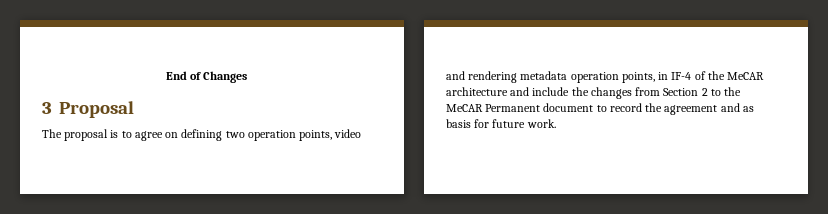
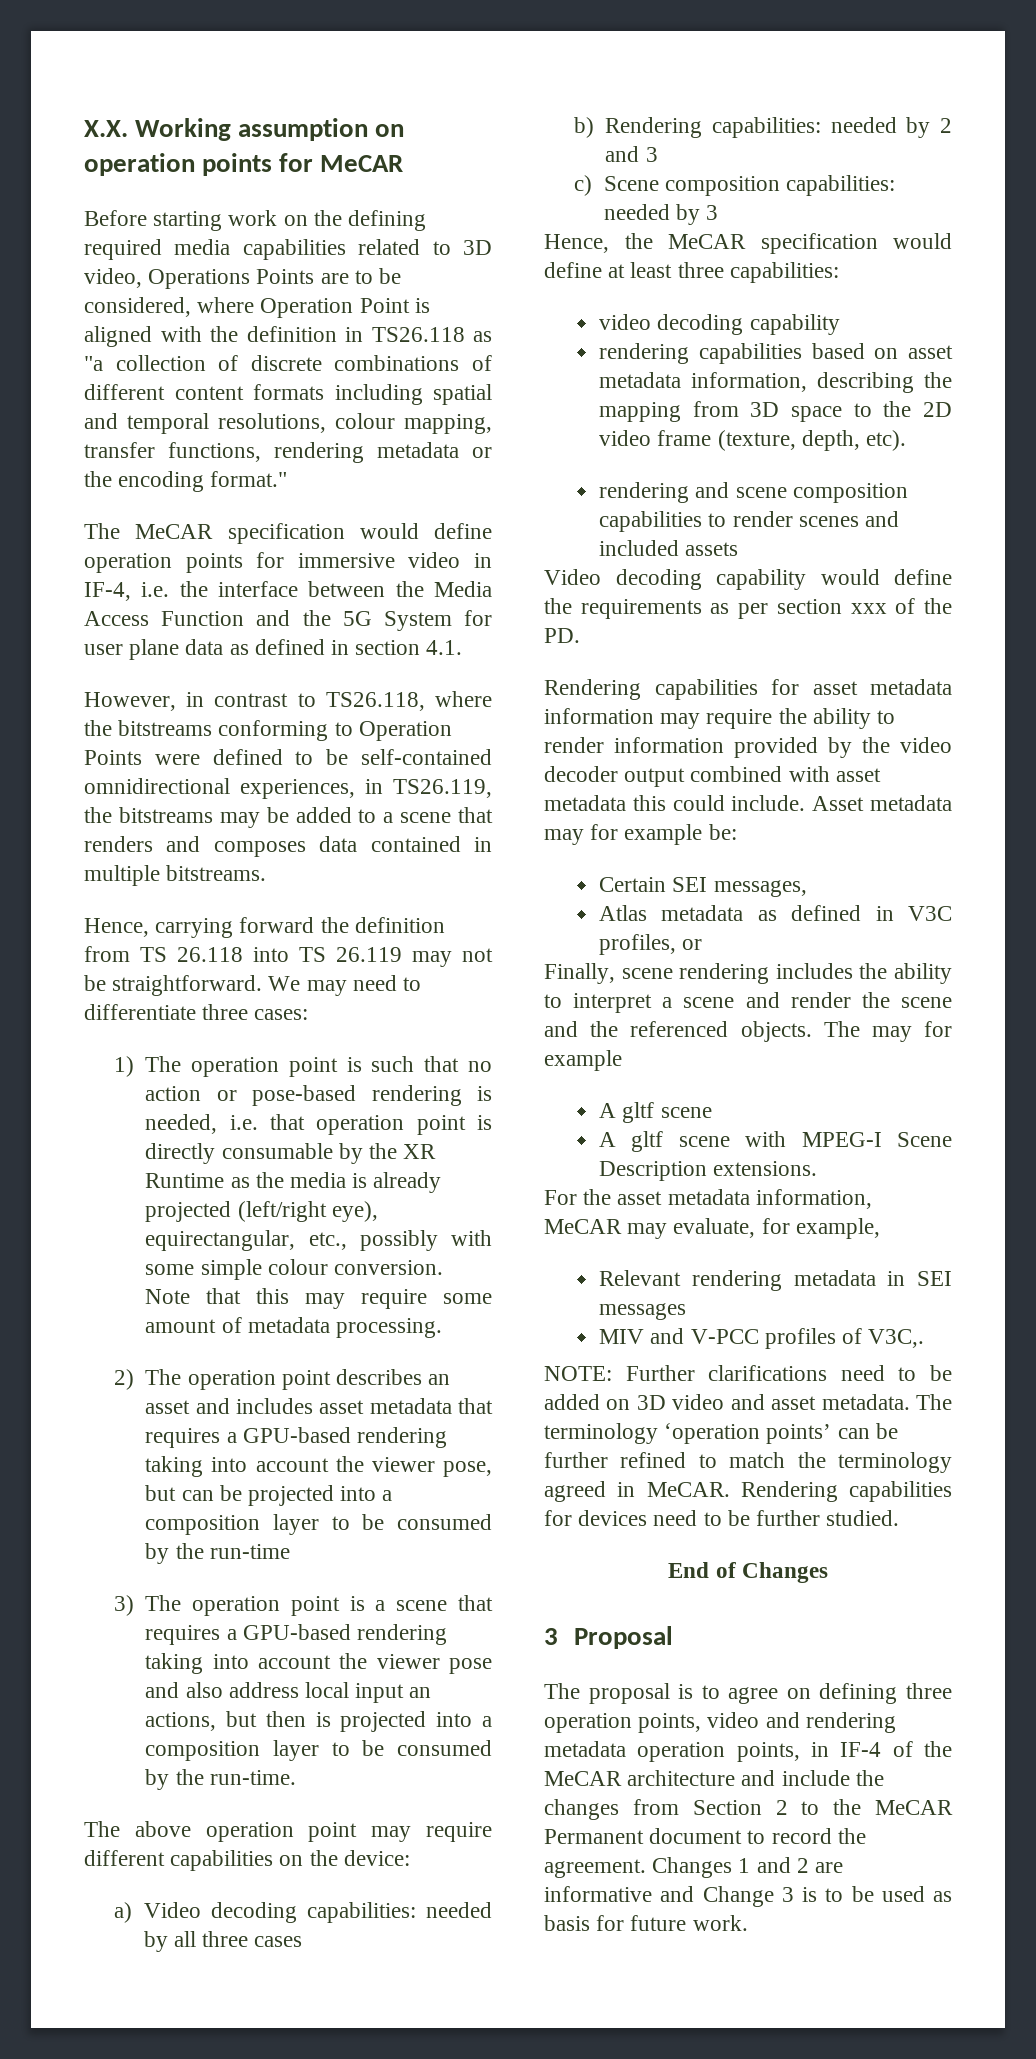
(165, 75) none -> [84,118,405,141] [84,153,404,176] [84,210,427,231] [84,239,492,260] [84,268,402,289] [84,297,430,318] [84,326,492,347] [84,355,492,371] [84,384,492,405] [84,413,492,434] [84,442,492,463] [84,471,288,492] [84,523,492,544] [84,552,492,573] [84,581,492,601] [84,610,493,631] [84,639,463,660] [84,691,492,711] [84,720,452,741] [84,749,493,765] [84,778,492,799] [84,807,493,828] [84,836,492,857] [84,865,267,886] [84,917,445,938] [84,946,493,967] [84,975,422,996] [84,1004,309,1020] [113,1056,493,1077] [145,1085,492,1106] [145,1114,493,1135] [145,1143,437,1164] [145,1172,442,1193] [145,1201,378,1222] [145,1230,493,1251] [145,1259,443,1280] [145,1288,492,1309] [145,1317,442,1338] [113,1369,451,1390] [145,1398,494,1414] [145,1427,447,1448] [145,1456,493,1477] [145,1485,393,1506] [145,1514,492,1535] [145,1543,290,1564] [113,1595,494,1616] [145,1624,447,1645] [145,1653,493,1674] [145,1682,432,1703] [145,1711,493,1732] [145,1740,492,1761] [145,1769,296,1790] [84,1821,492,1842] [84,1850,410,1871] [113,1902,492,1923] [143,1931,303,1952] [573,117,952,138] [605,146,658,162] [573,175,896,196] [603,204,719,225] [544,233,952,254] [544,262,839,283] [599,314,840,335] [599,343,953,364] [599,372,952,393] [599,401,953,422] [599,430,906,451] [599,482,908,503] [599,511,899,532] [599,540,739,556] [544,569,952,590] [544,598,952,619] [544,628,580,643] [544,679,952,700] [544,708,896,729] [544,737,952,758] [544,766,881,787] [544,795,952,811] [544,824,737,845] [599,877,807,897] [599,905,952,921] [599,934,703,955] [544,963,952,984] [544,992,952,1013] [544,1021,952,1042] [544,1050,622,1071] [599,1102,712,1123] [599,1131,952,1152] [599,1161,818,1181] [544,1189,872,1209] [544,1218,880,1239] [599,1270,952,1291] [599,1303,687,1320] [599,1328,925,1349] [544,1365,952,1381] [544,1394,952,1410] [544,1423,898,1444] [544,1452,952,1473] [544,1481,952,1502] [544,1510,900,1526] X.X. Working assumption on operation points for MeCAR // Before starting work on the defining required media capabilities related to 3D video, Operations Points are to be considered, where Operation Point is aligned with the definition in TS26.118 as "a collection of discrete combinations of different content formats including spatial and temporal resolutions, colour mapping, transfer functions, rendering metadata or the encoding format." // The MeCAR specification would define operation points for immersive video in IF-4, i.e. the interface between the Media Access Function and the 5G System for user plane data as defined in section 4.1. // However, in contrast to TS26.118, where the bitstreams conforming to Operation Points were defined to be self-contained omnidirectional experiences, in TS26.119, the bitstreams may be added to a scene that renders and composes data contained in multiple bitstreams. // Hence, carrying forward the definition from TS 26.118 into TS 26.119 may not be straightforward. We may need to differentiate three cases: // 1) The operation point is such that no action or pose-based rendering is needed, i.e. that operation point is directly consumable by the XR Runtime as the media is already projected (left/right eye), equirectangular, etc., possibly with some simple colour conversion. Note that this may require some amount of metadata processing. // 2) The operation point describes an asset and includes asset metadata that requires a GPU-based rendering taking into account the viewer pose, but can be projected into a composition layer to be consumed by the run-time // 3) The operation point is a scene that requires a GPU-based rendering taking into account the viewer pose and also address local input an actions, but then is projected into a composition layer to be consumed by the run-time. // The above operation point may require different capabilities on the device: // a) Video decoding capabilities: needed by all three cases // b) Rendering capabilities: needed by 2 and 3 // c) Scene composition capabilities: needed by 3 // Hence, the MeCAR specification would define at least three capabilities: // video decoding capability // rendering capabilities based on asset metadata information, describing the mapping from 3D space to the 2D video frame (texture, depth, etc). // rendering and scene composition capabilities to render scenes and included assets // Video decoding capability would define the requirements as per section xxx of the PD. // Rendering capabilities for asset metadata information may require the ability to render information provided by the video decoder output combined with asset metadata this could include. Asset metadata may for example be: // Certain SEI messages, // Atlas metadata as defined in V3C profiles, or // Finally, scene rendering includes the ability to interpret a scene and render the scene and the referenced objects. The may for example // A gltf scene // A gltf scene with MPEG-I Scene Description extensions. // For the asset metadata information, MeCAR may evaluate, for example, // Relevant rendering metadata in SEI messages // MIV and V-PCC profiles of V3C,. // NOTE: Further clarifications need to be added on 3D video and asset metadata. The terminology ‘operation points’ can be further refined to match the terminology agreed in MeCAR. Rendering capabilities for devices need to be further studied. //
[225,131,245,138] two -> [906,1683,952,1699] three
[664,103,740,115] agreement and -> [544,1857,844,1878] [544,1886,925,1907] agreement. Changes 1 and 2 are informative and Change 3 is to be used

